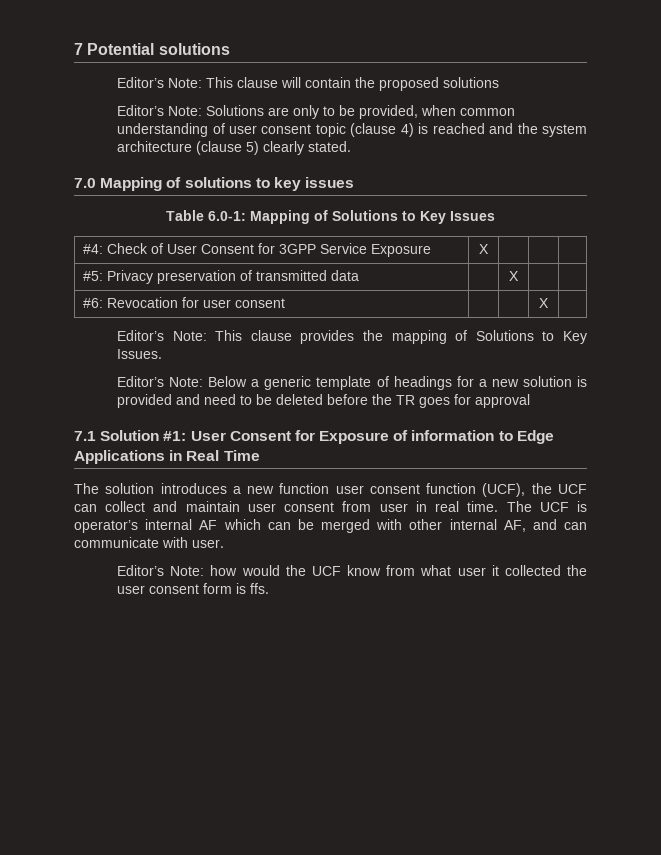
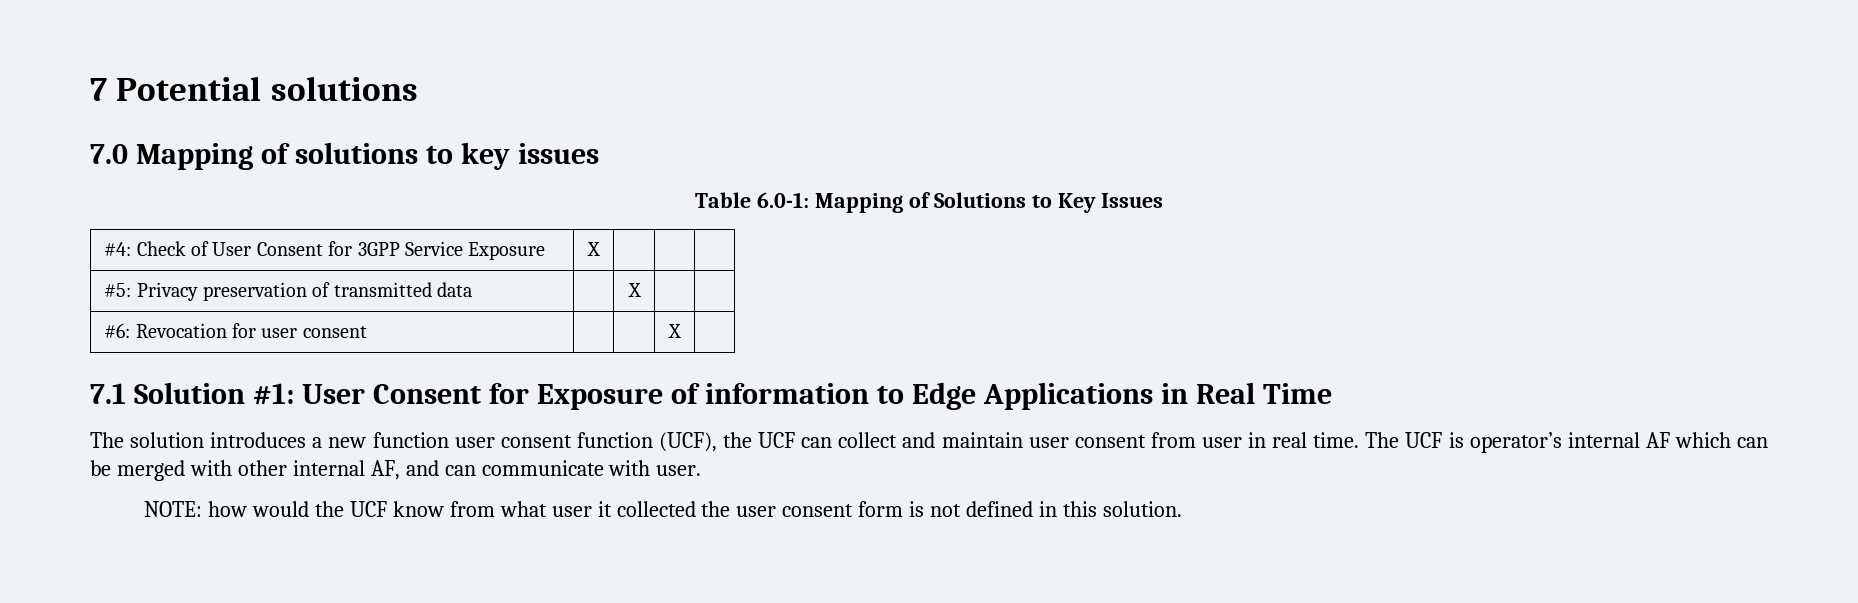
[117,77,500,91] [117,105,516,119] [117,123,587,137] [117,141,352,155] // Editor’s Note: This clause will contain the proposed solutions // Editor’s Note: Solutions are only to be provided, when common understanding of user consent topic (clause 4) is reached and the system architecture (clause 5) clearly stated. -> (418, 88) none
[117,330,587,344] [117,349,163,359] [117,376,588,390] [117,394,531,408] // Editor’s Note: This clause provides the mapping of Solutions to Key Issues. // Editor’s Note: Below a generic template of headings for a new solution is provided and need to be deleted before the TR goes for approval -> (681, 331) none
[117,565,205,576] Editor’s Note: -> [144,501,203,517] NOTE:
[250,583,270,594] ffs. -> [930,501,1182,517] not defined in this solution.

